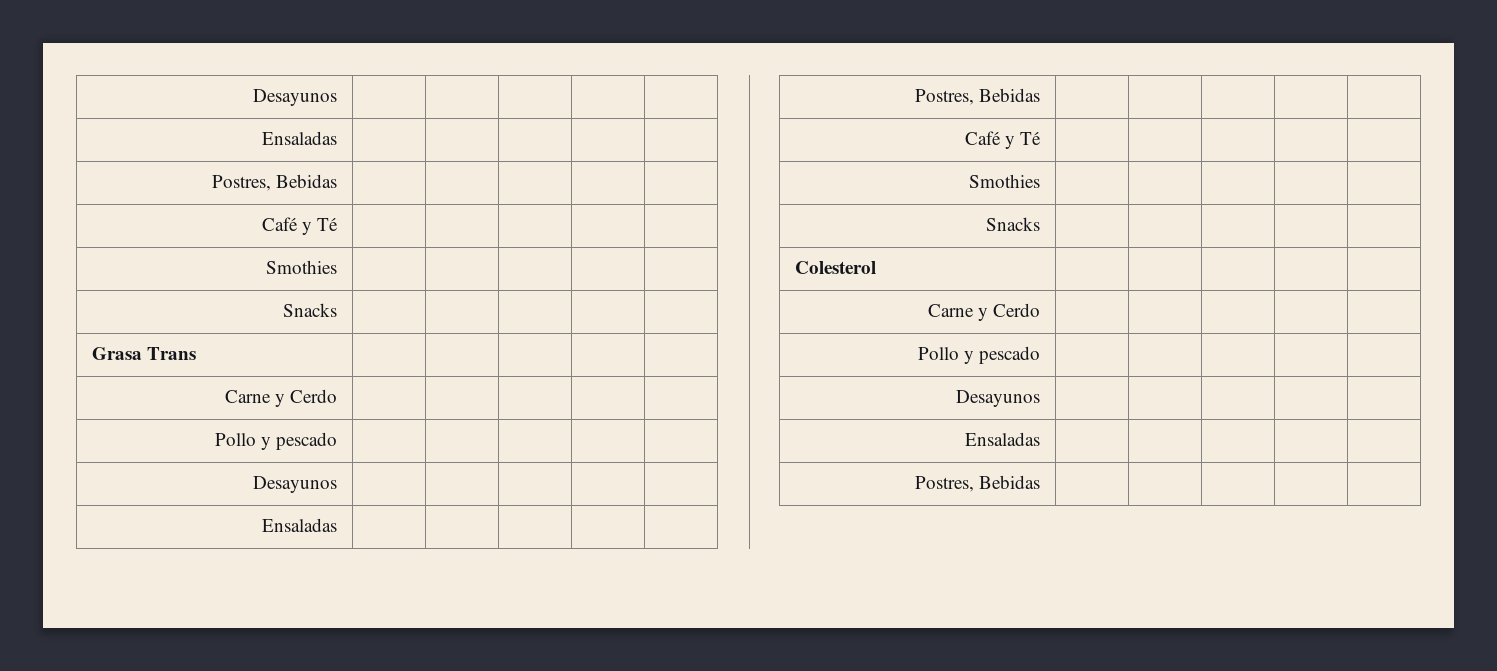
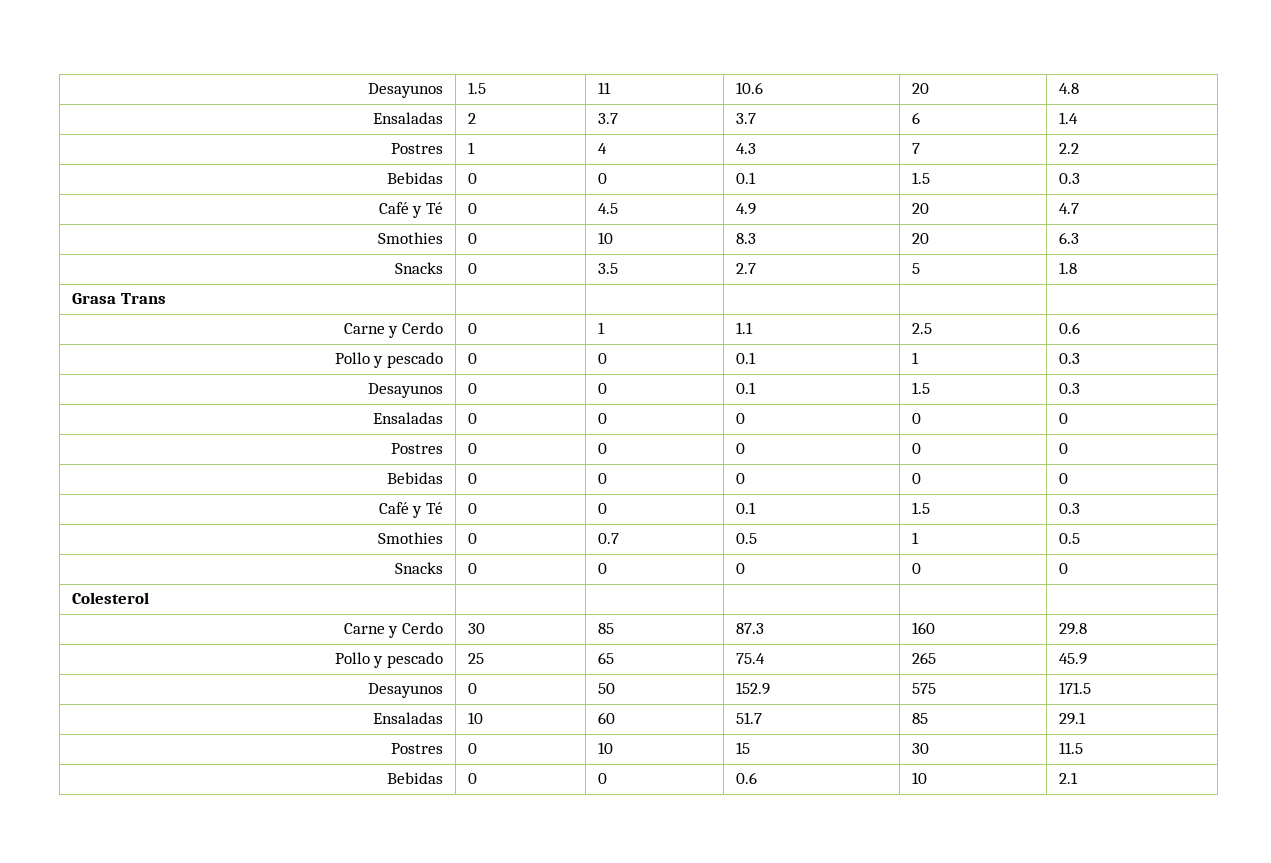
[253,89,338,106] [262,131,338,145] [212,174,338,191] [261,217,339,235] [266,260,338,274] [283,303,338,317] Desayunos | | | | | // Ensaladas | | | | | // Postres, Bebidas | | | | | // Café y Té | | | | | // Smothies | | | | | // Snacks | | | | | -> [367,83,443,98] [468,82,487,94] [598,82,612,94] [736,82,764,94] [912,83,930,94] [1059,83,1080,94] [372,112,443,124] [468,113,477,124] [598,113,619,124] [736,113,757,124] [912,112,921,124] [1059,112,1079,124] [390,143,443,154] [468,142,476,154] [598,143,608,154] [736,143,757,154] [912,143,921,154] [1059,143,1080,154] [386,172,443,184] [468,173,478,184] [598,173,608,184] [736,172,757,184] [912,172,931,184] [1059,173,1081,184] [378,202,443,218] [468,203,478,214] [598,203,619,214] [736,203,757,215] [912,203,930,214] [1059,203,1080,214] [377,232,443,244] [468,233,478,244] [598,232,614,244] [736,233,757,244] [912,233,930,244] [1059,232,1080,244] [394,262,443,274] [468,263,478,274] [598,263,619,274] [736,263,757,274] [912,263,921,274] [1059,262,1078,274] Desayunos | 1.5 | 11 | 10.6 | 20 | 4.8 // Ensaladas | 2 | 3.7 | 3.7 | 6 | 1.4 // Postres | 1 | 4 | 4.3 | 7 | 2.2 // Bebidas | 0 | 0 | 0.1 | 1.5 | 0.3 // Café y Té | 0 | 4.5 | 4.9 | 20 | 4.7 // Smothies | 0 | 10 | 8.3 | 20 | 6.3 // Snacks | 0 | 3.5 | 2.7 | 5 | 1.8
[214,432,338,450] [253,476,338,493] [262,518,338,532] [915,88,1041,105] [964,131,1042,149] [969,174,1041,188] [986,217,1041,231] [794,261,876,274] [927,303,1041,321] [917,346,1041,364] [956,390,1041,407] [965,432,1041,446] [915,475,1041,492] | | | | // Pollo y pescado | | | | | // Desayunos | | | | | // Ensaladas | | | | | // Postres, Bebidas | | | | | // Café y Té | | | | | // Smothies | | | | | // Snacks | | | | | // Colesterol | | | | | // Carne y Cerdo | | | | | // Pollo y pescado | | | | | // Desayunos | | | | | // Ensaladas | | | | | // Postres, Bebidas | | | | | -> [468,323,478,334] [598,322,606,334] [736,322,754,334] [912,323,933,334] [1059,322,1081,334] [334,352,443,368] [468,353,478,364] [598,353,608,364] [736,352,757,364] [912,352,920,364] [1059,353,1081,364] [367,383,443,398] [468,383,478,394] [598,383,608,394] [736,382,757,394] [912,382,931,394] [1059,383,1081,394] [372,412,443,424] [468,413,478,424] [598,413,608,424] [736,413,746,424] [912,413,922,424] [1059,413,1069,424] [390,443,443,454] [468,443,478,454] [598,443,608,454] [736,443,746,454] [912,443,922,454] [1059,443,1069,454] [386,472,443,484] [468,473,478,484] [598,473,608,484] [736,473,746,484] [912,473,922,484] [1059,473,1069,484] [378,502,443,518] [468,503,478,514] [598,503,608,514] [736,502,757,514] [912,502,931,514] [1059,503,1081,514] [377,532,443,544] [468,533,478,544] [598,533,620,544] [736,533,758,544] [912,532,920,544] [1059,533,1081,544] [394,562,443,574] [468,563,478,574] [598,563,608,574] [736,563,746,574] [912,563,922,574] [1059,563,1069,574] [72,592,150,604] [343,622,443,638] [468,623,486,634] [598,623,615,634] [736,623,765,634] [912,622,936,634] [1059,623,1088,635] [334,652,443,668] [468,653,485,664] [598,652,615,664] [736,653,766,664] [912,652,937,664] [1059,653,1088,665] [367,683,443,698] [468,683,478,694] [598,683,616,694] [736,682,771,695] [912,683,937,694] [1059,682,1092,694] [372,712,443,724] [468,712,484,724] [598,712,616,724] [736,712,763,724] [912,713,929,724] [1059,712,1087,725] [390,743,443,754] [468,743,478,754] [598,742,614,754] [736,742,751,754] [912,743,930,754] [1059,742,1084,754] [386,772,443,784] [468,773,478,784] [598,773,608,784] [736,772,758,784] [912,772,928,784] [1059,772,1079,784] 0 | 1 | 1.1 | 2.5 | 0.6 // Pollo y pescado | 0 | 0 | 0.1 | 1 | 0.3 // Desayunos | 0 | 0 | 0.1 | 1.5 | 0.3 // Ensaladas | 0 | 0 | 0 | 0 | 0 // Postres | 0 | 0 | 0 | 0 | 0 // Bebidas | 0 | 0 | 0 | 0 | 0 // Café y Té | 0 | 0 | 0.1 | 1.5 | 0.3 // Smothies | 0 | 0.7 | 0.5 | 1 | 0.5 // Snacks | 0 | 0 | 0 | 0 | 0 // Colesterol | | | | | // Carne y Cerdo | 30 | 85 | 87.3 | 160 | 29.8 // Pollo y pescado | 25 | 65 | 75.4 | 265 | 45.9 // Desayunos | 0 | 50 | 152.9 | 575 | 171.5 // Ensaladas | 10 | 60 | 51.7 | 85 | 29.1 // Postres | 0 | 10 | 15 | 30 | 11.5 // Bebidas | 0 | 0 | 0.6 | 10 | 2.1

